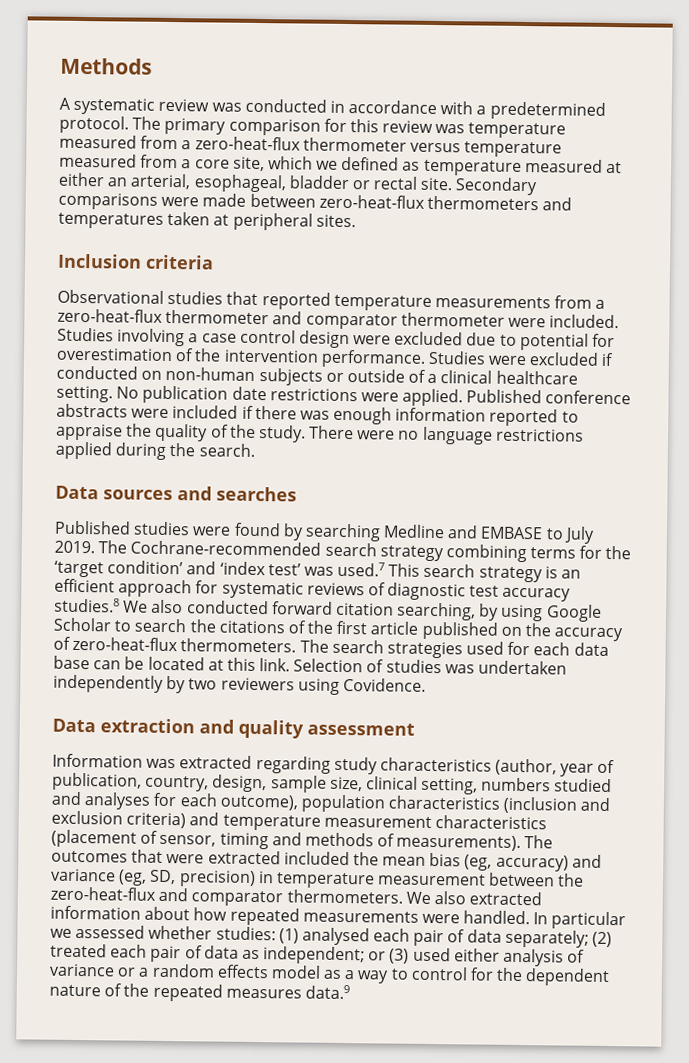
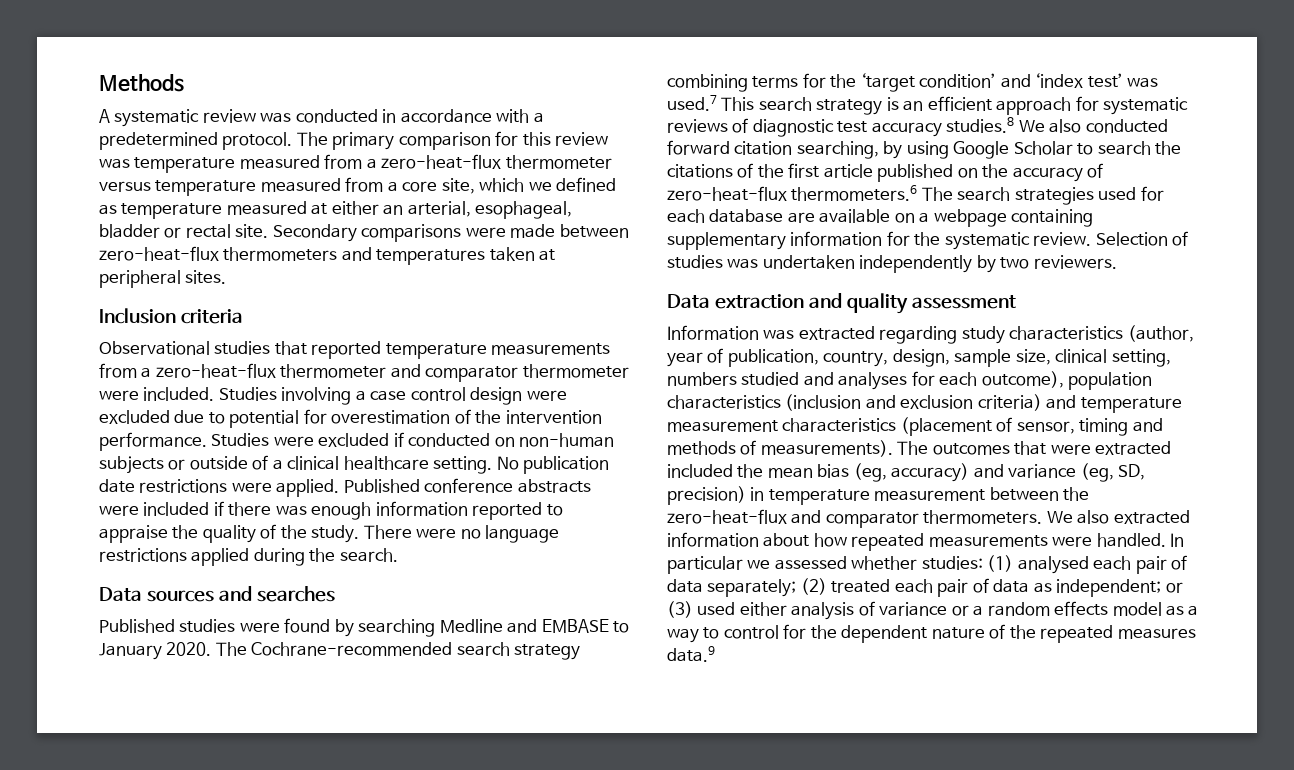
[563,526,595,544] [54,540,95,554] July 2019. -> [99,642,212,660] January 2020.
[180,638,297,653] thermometers. -> [791,185,918,201] thermometers.6
[573,642,609,657] [53,655,291,672] data base can be located at this link. -> [709,209,1094,227] [667,231,1092,250] database are available on a webpage containing supplementary information for the systematic review.
[220,677,426,695] reviewers using Covidence. -> [1033,255,1117,269] reviewers.

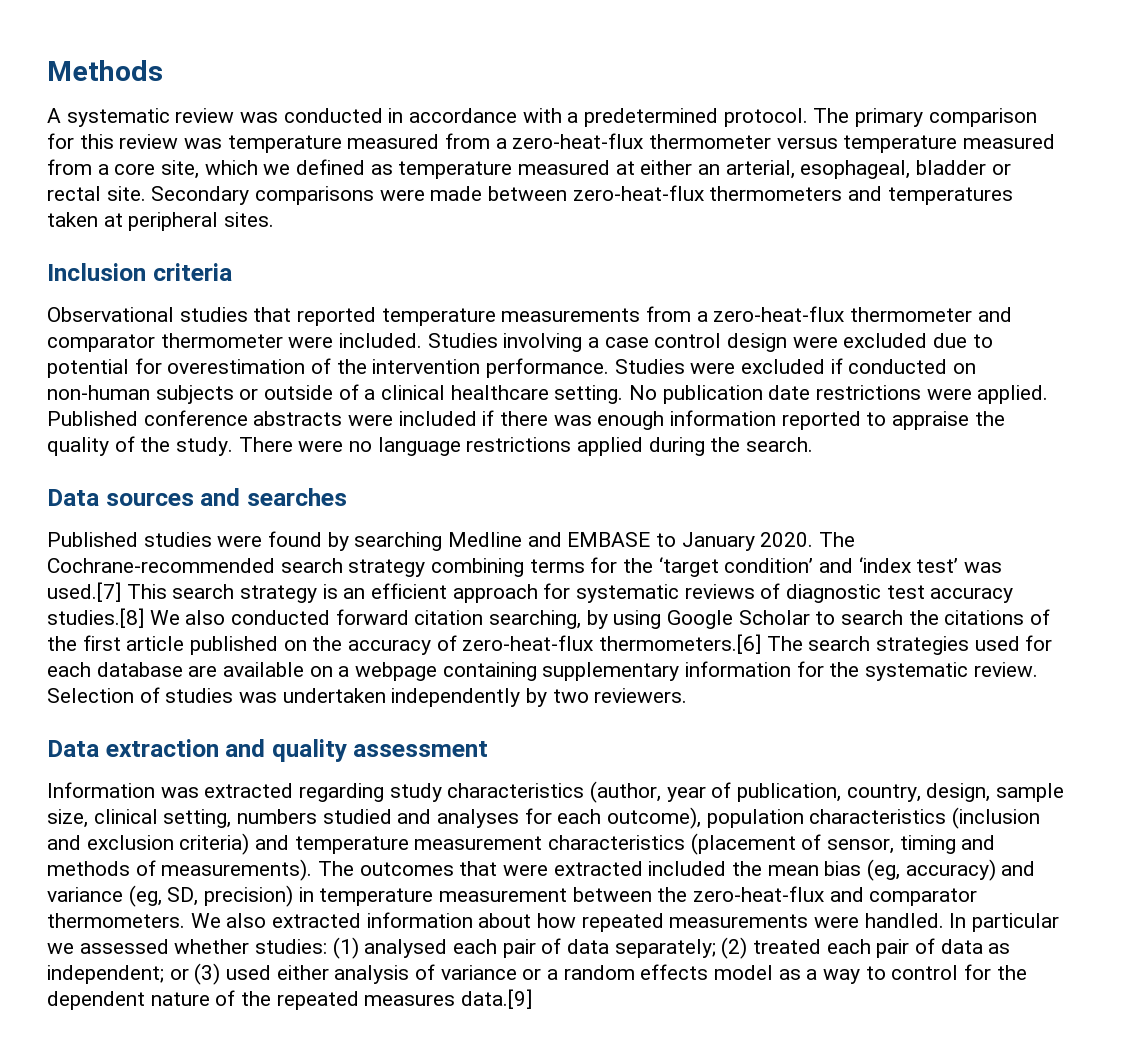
[667,95,717,111] used.7 -> [47,582,121,602] used.[7]
[946,117,1015,133] studies.8 -> [47,608,144,628] studies.[8]
[791,185,918,201] thermometers.6 -> [599,634,762,654] thermometers.[6]
[667,646,715,662] data.9 -> [461,989,533,1009] data.[9]

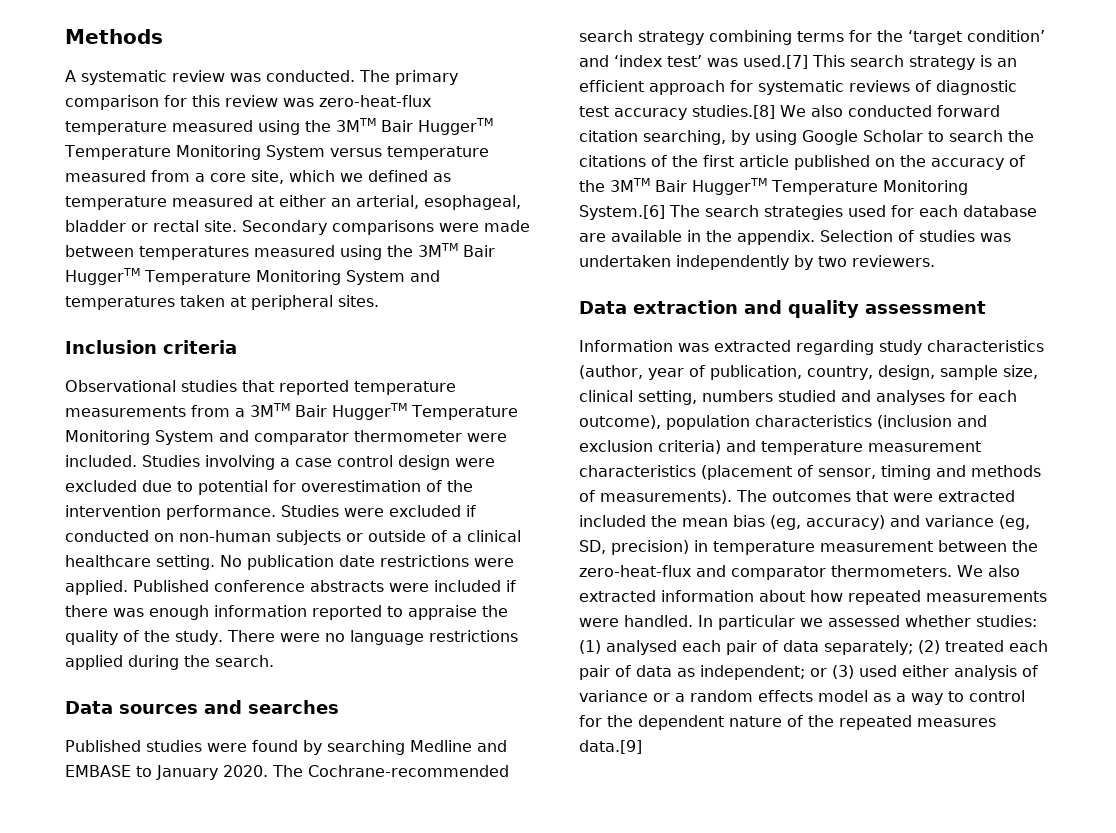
[283,108,808,127] conducted in accordance with a predetermined protocol. -> [266,70,355,82] conducted.
[227,133,772,153] temperature measured from a zero-heat-flux thermometer -> [319,95,431,107] [65,118,493,135] [64,145,325,160] zero-heat-flux temperature measured using the 3MTM Bair HuggerTM Temperature Monitoring System
[572,185,843,201] zero-heat-flux thermometers -> [139,243,495,260] [65,268,405,285] temperatures measured using the 3MTM Bair HuggerTM Temperature Monitoring System
[713,306,973,322] zero-heat-flux thermometer -> [250,403,518,420] [65,430,214,445] 3MTM Bair HuggerTM Temperature Monitoring System
[462,634,762,654] zero-heat-flux thermometers.[6] -> [579,178,968,195] [579,205,665,220] the 3MTM Bair HuggerTM Temperature Monitoring System.[6]
[309,661,1038,681] on a webpage containing supplementary information for the systematic review. -> [687,230,815,245] in the appendix.

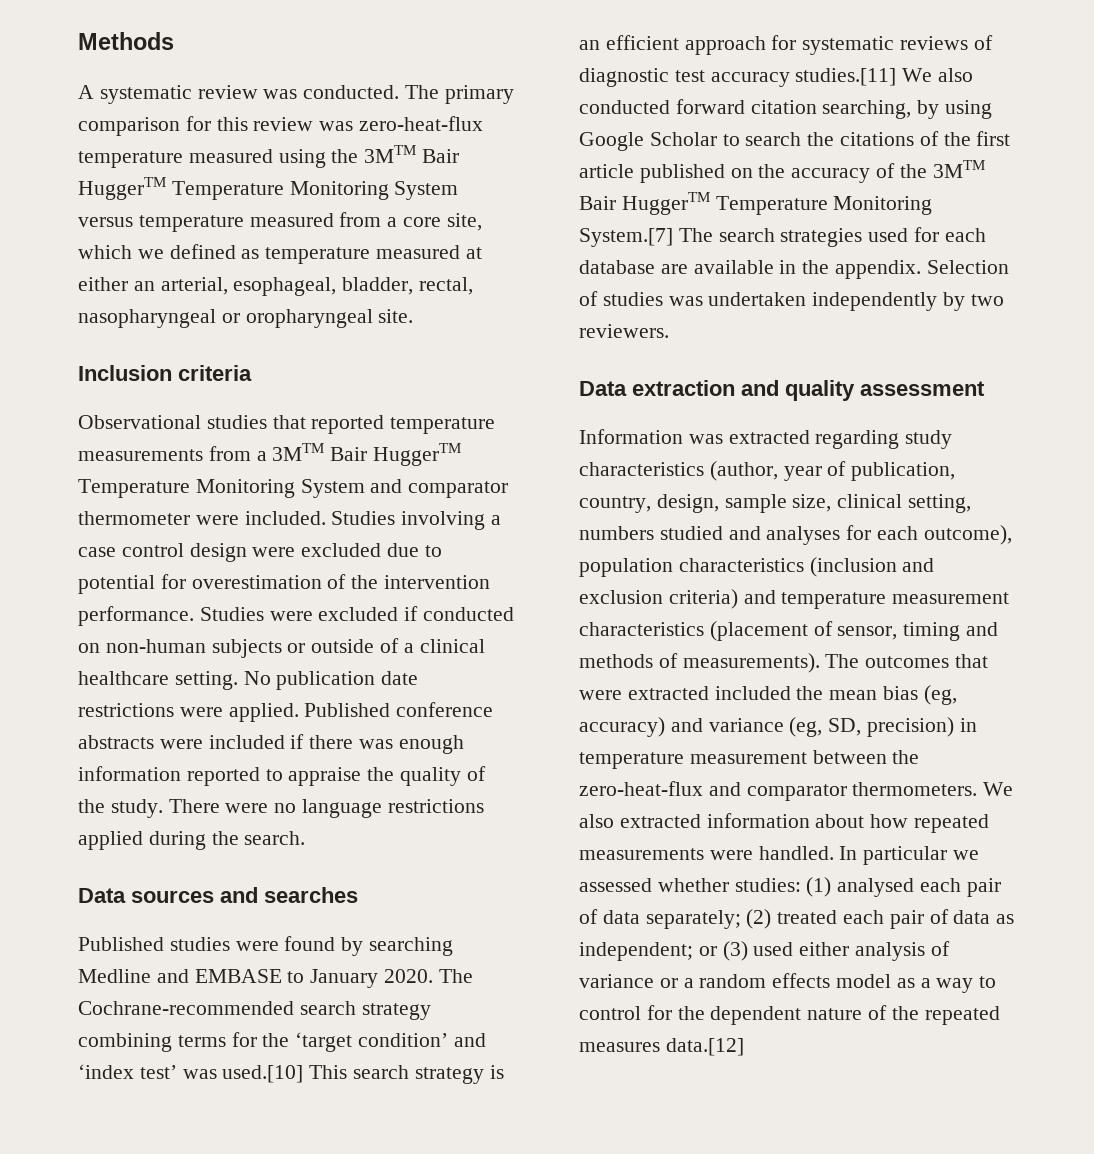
[65,220,530,235] [65,243,495,260] [65,268,440,285] [65,295,379,310] bladder or rectal site. Secondary comparisons were made between temperatures measured using the 3MTM Bair HuggerTM Temperature Monitoring System and temperatures taken at peripheral sites. -> [342,277,474,295] [78,309,414,328] bladder, rectal, nasopharyngeal or oropharyngeal site.
[743,55,808,69] used.[7] -> [222,1065,304,1083] used.[10]
[692,105,775,119] studies.[8] -> [795,68,897,86] studies.[11]
[579,205,665,220] System.[6] -> [579,228,673,247] System.[7]
[579,740,642,754] data.[9] -> [665,1038,744,1056] data.[12]

